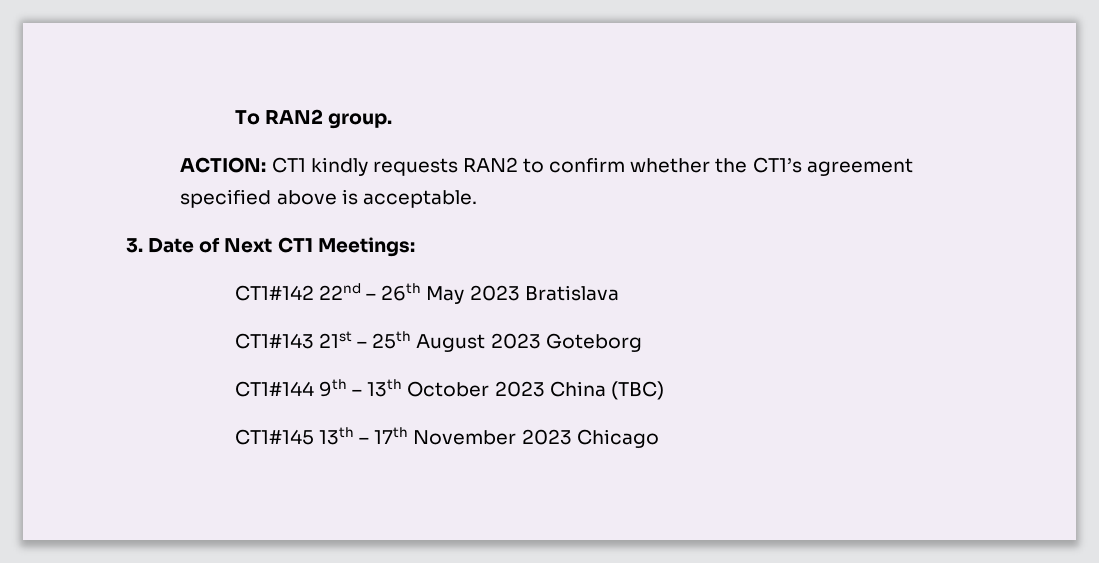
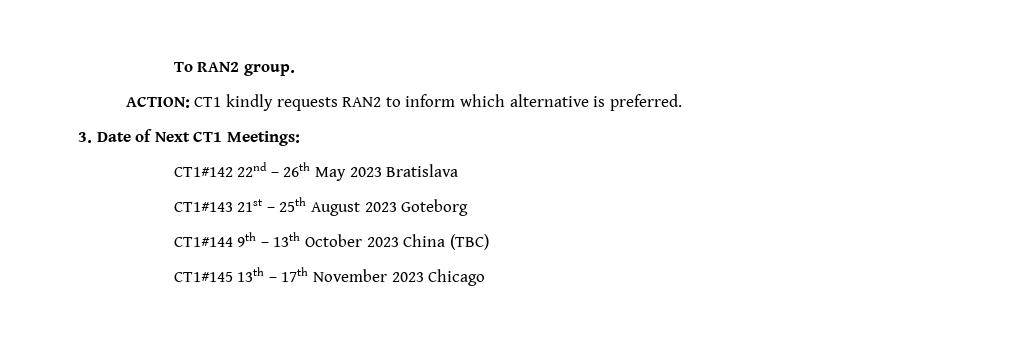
[549,157,913,176] [180,189,477,208] confirm whether the CT1’s agreement specified above is acceptable. -> [405,94,682,111] inform which alternative is preferred.

